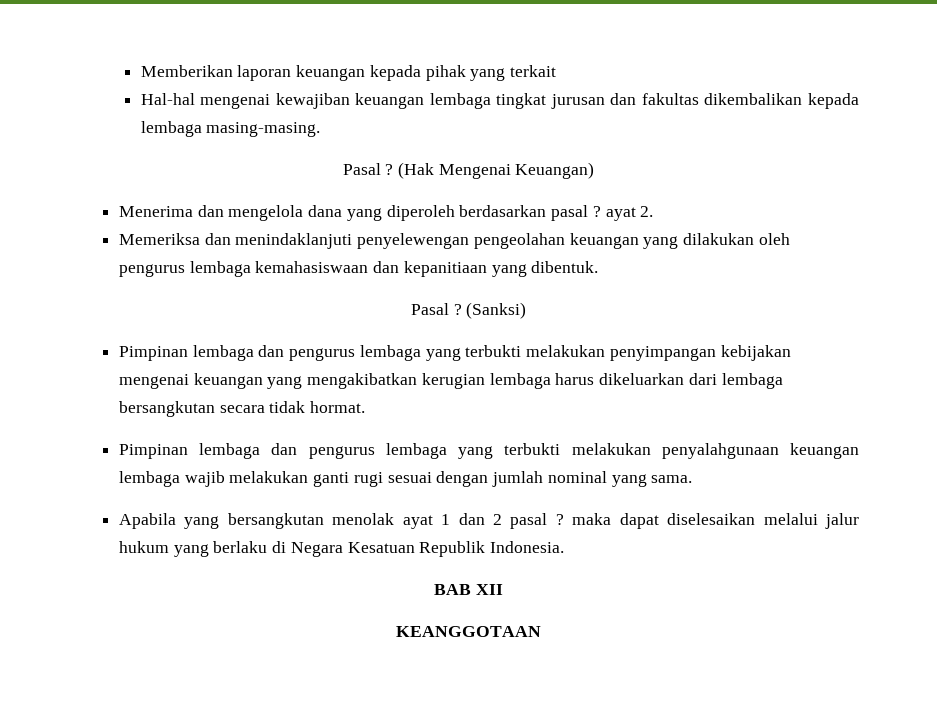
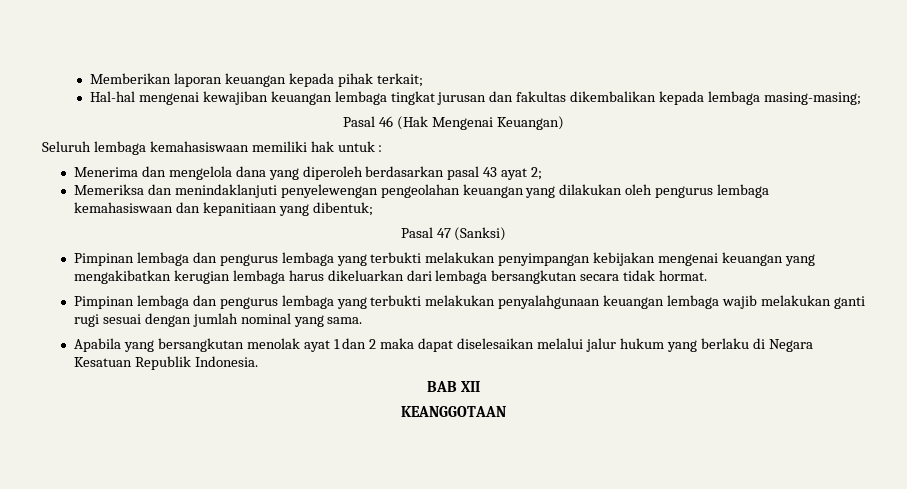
[470,65,557,81] yang terkait -> [376,73,423,87] terkait;
[206,122,321,137] [342,163,394,175] masing-masing. // Pasal ? -> [763,92,861,105] [343,116,394,127] masing-masing; // Pasal 46
(595, 170) none -> [42,141,383,155] // Seluruh lembaga kemahasiswaan memiliki hak untuk :
[592,206,654,221] ? ayat 2. -> [483,167,543,180] 43 ayat 2;
[531,261,599,273] [410,303,462,315] dibentuk. // Pasal ? -> [312,202,373,216] [400,227,451,238] dibentuk; // Pasal 47
[510,513,564,529] pasal ? -> (377, 344) none

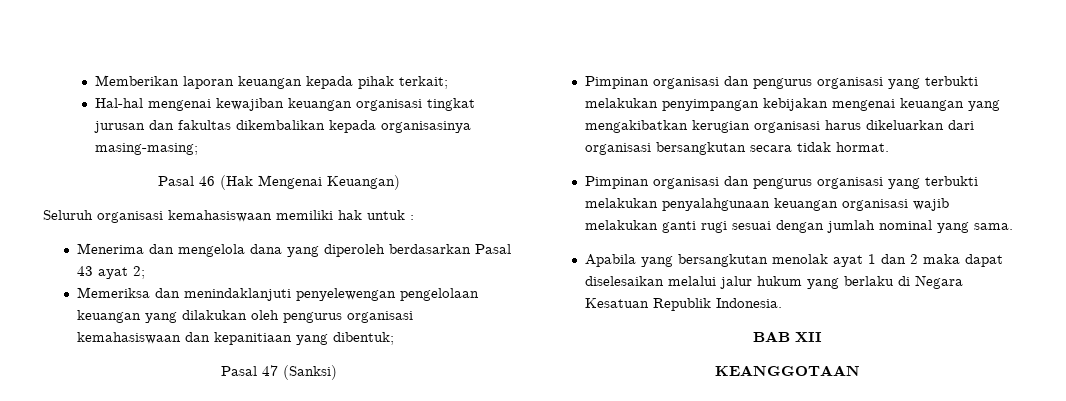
[334,91,387,105] lembaga -> [356,99,423,111] organisasi
[708,91,761,105] lembaga -> [381,121,472,133] organisasinya
[93,141,146,155] lembaga -> [97,211,163,223] organisasi
[447,166,480,180] pasal -> [475,244,512,254] Pasal
[380,184,460,198] pengeolahan -> [400,288,480,301] pengelolaan
[717,184,770,198] lembaga -> [347,311,414,323] organisasi
[136,252,334,266] lembaga dan pengurus lembaga -> [653,76,884,89] organisasi dan pengurus organisasi
[232,270,285,284] lembaga -> [754,121,821,133] organisasi
[435,270,488,284] lembaga -> [585,143,652,155] organisasi
[136,295,334,309] lembaga dan pengurus lembaga -> [653,176,884,189] organisasi dan pengurus organisasi
[667,295,720,309] lembaga -> [842,199,909,211] organisasi

